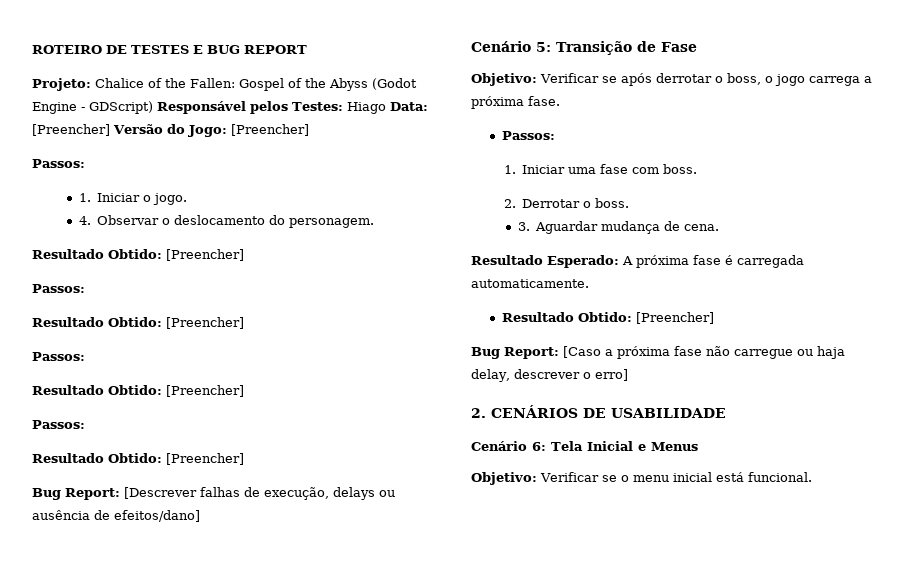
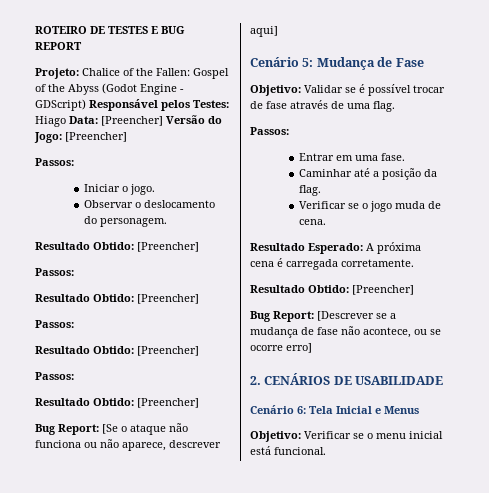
[78,193,91,202] 1. -> (74, 162) none
[78,216,91,225] 4. -> (155, 189) none
[124,487,395,500] [32,510,200,522] [Descrever falhas de execução, delays ou ausência de efeitos/dano] -> [102,423,188,435] [35,439,221,451] [250,26,278,37] [Se o ataque não funciona ou não aparece, descrever aqui]
[556,41,632,55] Transição -> [316,57,375,70] Mudança
[540,73,872,86] [471,96,560,109] [501,131,555,140] [503,164,698,174] [503,198,630,208] [517,221,661,234] Verificar se após derrotar o boss, o jogo carrega a próxima fase. // Passos: // 1. Iniciar uma fase com boss. // 2. Derrotar o boss. // 3. Aguardar mudança -> [304,84,445,96] [250,100,395,112] [250,127,289,135] [298,153,405,161] [298,168,437,180] [298,185,321,196] [298,201,425,212] Validar se é possível trocar de fase através de uma flag. // Passos: // Entrar em uma fase. // Caminhar até a posição da flag. // Verificar se o jogo muda
[693,255,721,265] fase -> [250,261,274,267] cena
[471,279,589,288] [501,312,714,324] [471,346,845,359] [471,369,591,382] automaticamente. // Resultado Obtido: [Preencher] // Bug Report: [Caso a próxima fase não carregue ou haja delay, descrever o -> [341,259,414,267] [250,285,414,295] [250,311,396,322] [250,326,441,338] [250,345,283,351] corretamente. // Resultado Obtido: [Preencher] // Bug Report: [Descrever se a mudança de fase não acontece, ou se ocorre

